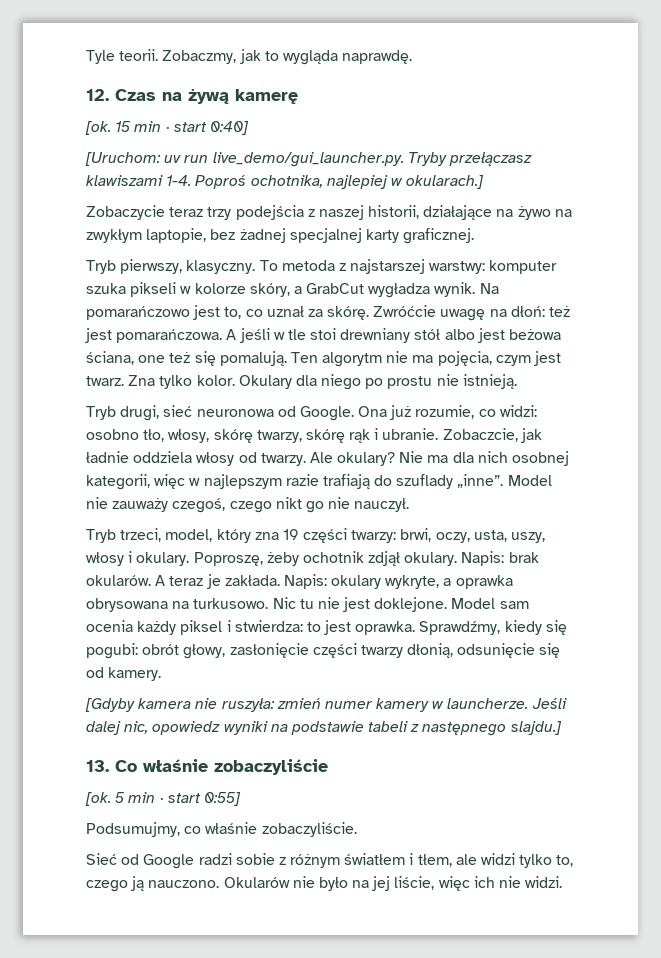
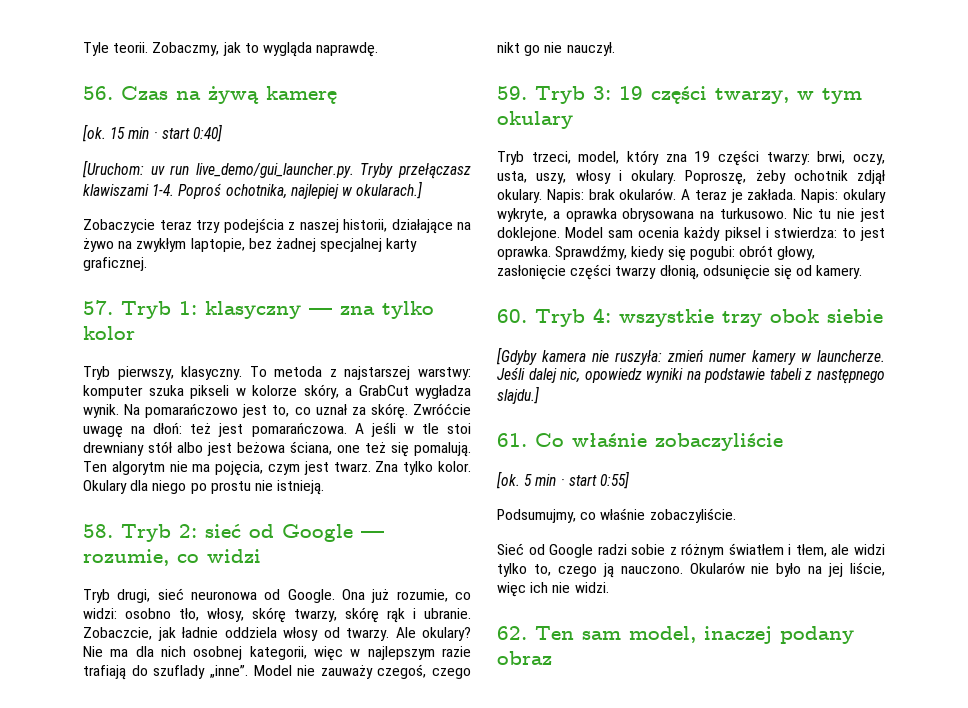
[86,89,109,101] 12. -> [83,86,113,100] 56.
(475, 236) none -> [83,300,434,319] [83,326,135,340] // 57. Tryb 1: klasyczny — zna tylko kolor
(517, 381) none -> [83,524,384,542] [83,549,261,566] // 58. Tryb 2: sieć od Google — rozumie, co widzi
(410, 505) none -> [497,86,862,104] [497,111,573,129] // 59. Tryb 3: 19 części twarzy, w tym okulary
(162, 674) none -> [497,308,883,327] // 60. Tryb 4: wszystkie trzy obok siebie
[86,760,109,772] 13. -> [497,433,527,447] 61.
(563, 882) none -> [497,626,854,644] [497,651,552,665] // 62. Ten sam model, inaczej podany obraz

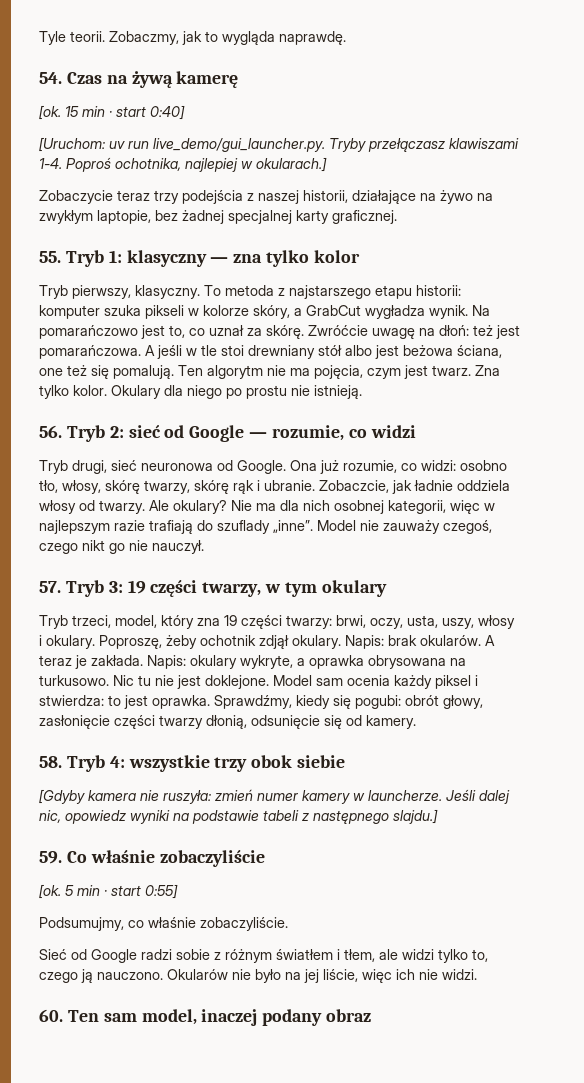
[83,86,113,100] 56. -> [39,72,62,84] 54.
[83,300,113,315] 57. -> [39,251,61,263] 55.
[344,366,471,380] najstarszej warstwy: -> [289,285,461,299] najstarszego etapu historii:
[83,524,113,538] 58. -> [39,425,62,438] 56.
[497,86,527,100] 59. -> [39,581,61,593] 57.
[497,309,527,323] 60. -> [39,756,62,768] 58.
[497,433,527,447] 61. -> [39,851,62,864] 59.
[497,626,527,640] 62. -> [39,1009,63,1022] 60.

